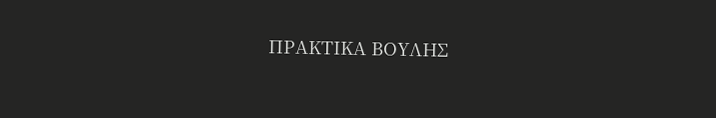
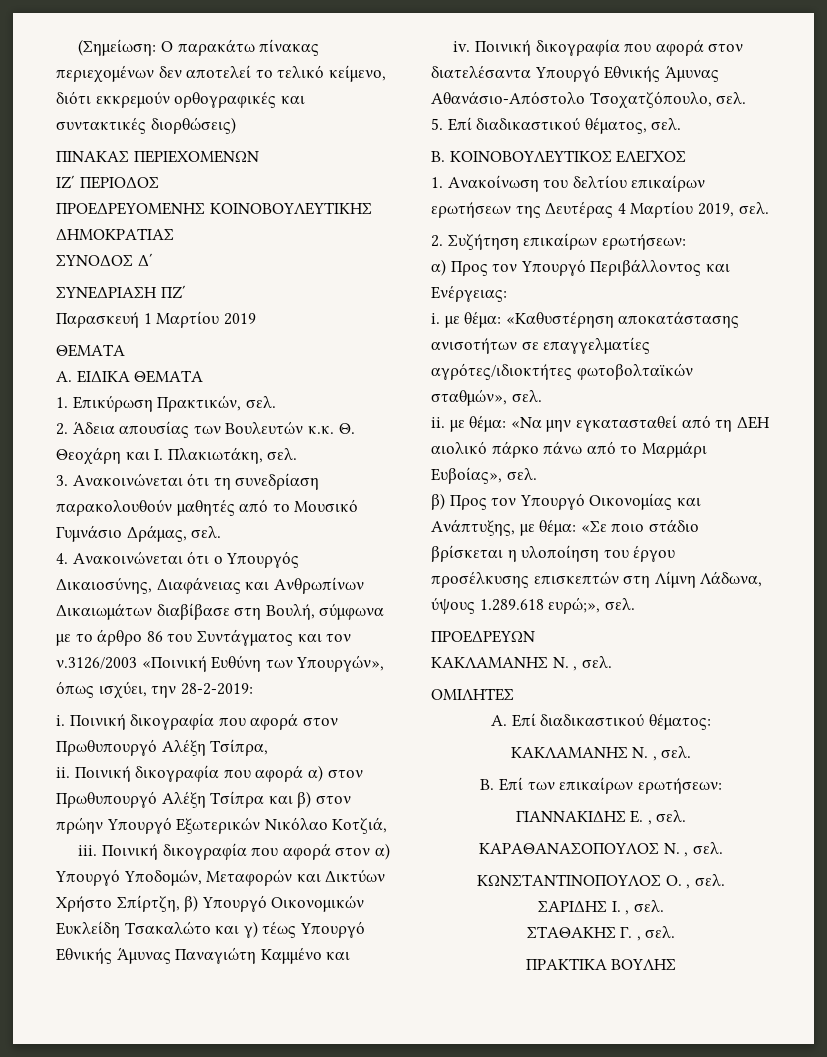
(268, 48) none -> [78,39,320,56] [56,65,386,83] [56,91,305,108] [56,117,236,134] [56,150,259,163] [56,175,159,189] [56,202,372,215] [56,228,174,241] [56,253,153,267] [56,285,186,299] [56,311,256,328] [56,344,125,357] [56,370,204,383] [56,395,276,412] [56,421,355,438] [56,447,298,465] [56,473,320,490] [56,499,359,516] [56,525,222,542] [56,551,300,568] [56,577,364,594] [56,603,385,620] [56,629,352,646] [56,655,385,672] [56,681,253,699] [56,713,338,730] [56,739,269,756] [56,765,363,782] [56,791,351,808] [56,817,388,834] [78,843,391,860] [55,869,386,886] [56,895,365,912] [56,921,365,938] [56,947,351,964] [453,39,744,56] [431,65,719,82] [431,91,747,109] [431,117,682,134] [431,150,687,163] [431,175,706,192] [431,201,769,218] [431,233,686,250] [431,259,730,276] [431,285,507,302] [431,311,740,328] [431,337,651,354] [431,363,693,380] [431,389,542,406] [431,415,770,432] [431,441,707,458] [431,467,537,484] [431,493,701,510] [431,519,699,536] [431,545,676,562] [431,571,763,588] [431,597,635,614] [431,630,535,643] [431,656,612,671] [431,688,514,701] [491,713,711,730] [510,746,692,761] [480,777,722,794] [515,810,687,825] [479,842,723,857] [477,874,725,889] [538,900,664,915] [526,926,676,941] (Σημείωση: Ο παρακάτω πίνακας περιεχομένων δεν αποτελεί το τελικό κείμενο, διότι εκκρεμούν ορθογραφικές και συντακτικές διορθώσεις) // ΠΙΝΑΚΑΣ ΠΕΡΙΕΧΟΜΕΝΩΝ // ΙΖ΄ ΠΕΡΙΟΔΟΣ // ΠΡΟΕΔΡΕΥΟΜΕΝΗΣ ΚΟΙΝΟΒΟΥΛΕΥΤΙΚΗΣ ΔΗΜΟΚΡΑΤΙΑΣ // ΣΥΝΟΔΟΣ Δ΄ // ΣΥΝΕΔΡΙΑΣΗ ΠΖ΄ // Παρασκευή 1 Μαρτίου 2019 // ΘΕΜΑΤΑ // Α. ΕΙΔΙΚΑ ΘΕΜΑΤΑ // 1. Επικύρωση Πρακτικών, σελ. // 2. Άδεια απουσίας των Βουλευτών κ.κ. Θ. Θεοχάρη και Ι. Πλακιωτάκη, σελ. // 3. Ανακοινώνεται ότι τη συνεδρίαση παρακολουθούν μαθητές από το Μουσικό Γυμνάσιο Δράμας, σελ. // 4. Ανακοινώνεται ότι ο Υπουργός Δικαιοσύνης, Διαφάνειας και Ανθρωπίνων Δικαιωμάτων διαβίβασε στη Βουλή, σύμφωνα με το άρθρο 86 του Συντάγματος και τον ν.3126/2003 «Ποινική Ευθύνη των Υπουργών», όπως ισχύει, την 28-2-2019: // i. Ποινική δικογραφία που αφορά στον Πρωθυπουργό Αλέξη Τσίπρα, // ii. Ποινική δικογραφία που αφορά α) στον Πρωθυπουργό Αλέξη Τσίπρα και β) στον πρώην Υπουργό Εξωτερικών Νικόλαο Κοτζιά, // iii. Ποινική δικογραφία που αφορά στον α) Υπουργό Υποδομών, Μεταφορών και Δικτύων Χρήστο Σπίρτζη, β) Υπουργό Οικονομικών Ευκλείδη Τσακαλώτο και γ) τέως Υπουργό Εθνικής Άμυνας Παναγιώτη Καμμένο και // iv. Ποινική δικογραφία που αφορά στον διατελέσαντα Υπουργό Εθνικής Άμυνας Αθανάσιο-Απόστολο Τσοχατζόπουλο, σελ. // 5. Επί διαδικαστικού θέματος, σελ. // Β. ΚΟΙΝΟΒΟΥΛΕΥΤΙΚΟΣ ΕΛΕΓΧΟΣ // 1. Ανακοίνωση του δελτίου επικαίρων ερωτήσεων της Δευτέρας 4 Μαρτίου 2019, σελ. // 2. Συζήτηση επικαίρων ερωτήσεων: // α) Προς τον Υπουργό Περιβάλλοντος και Ενέργειας: // i. με θέμα: «Καθυστέρηση αποκατάστασης ανισοτήτων σε επαγγελματίες αγρότες/ιδιοκτήτες φωτοβολταϊκών σταθμών», σελ. // ii. με θέμα: «Να μην εγκατασταθεί από τη ΔΕΗ αιολικό πάρκο πάνω από το Μαρμάρι Ευβοίας», σελ. // β) Προς τον Υπουργό Οικονομίας και Ανάπτυξης, με θέμα: «Σε ποιο στάδιο βρίσκεται η υλοποίηση του έργου προσέλκυσης επισκεπτών στη Λίμνη Λάδωνα, ύψους 1.289.618 ευρώ;», σελ. // ΠΡΟΕΔΡΕΥΩΝ // ΚΑΚΛΑΜΑΝΗΣ Ν. , σελ. // ΟΜΙΛΗΤΕΣ // Α. Επί διαδικαστικού θέματος: // ΚΑΚΛΑΜΑΝΗΣ Ν. , σελ. // Β. Επί των επικαίρων ερωτήσεων: // ΓΙΑΝΝΑΚΙΔΗΣ Ε. , σελ. // ΚΑΡΑΘΑΝΑΣΟΠΟΥΛΟΣ Ν. , σελ. // ΚΩΝΣΤΑΝΤΙΝΟΠΟΥΛΟΣ Ο. , σελ. // ΣΑΡΙΔΗΣ Ι. , σελ. // ΣΤΑΘΑΚΗΣ Γ. , σελ. //

